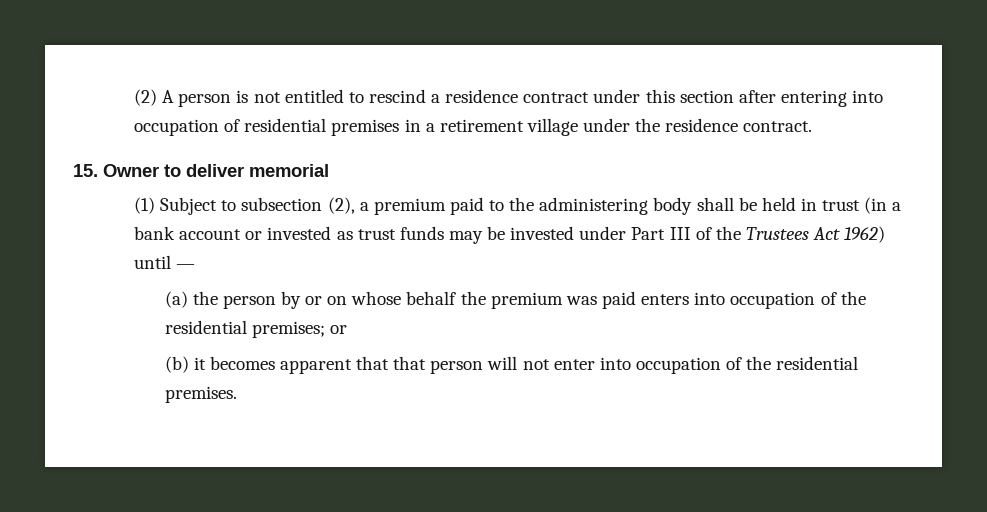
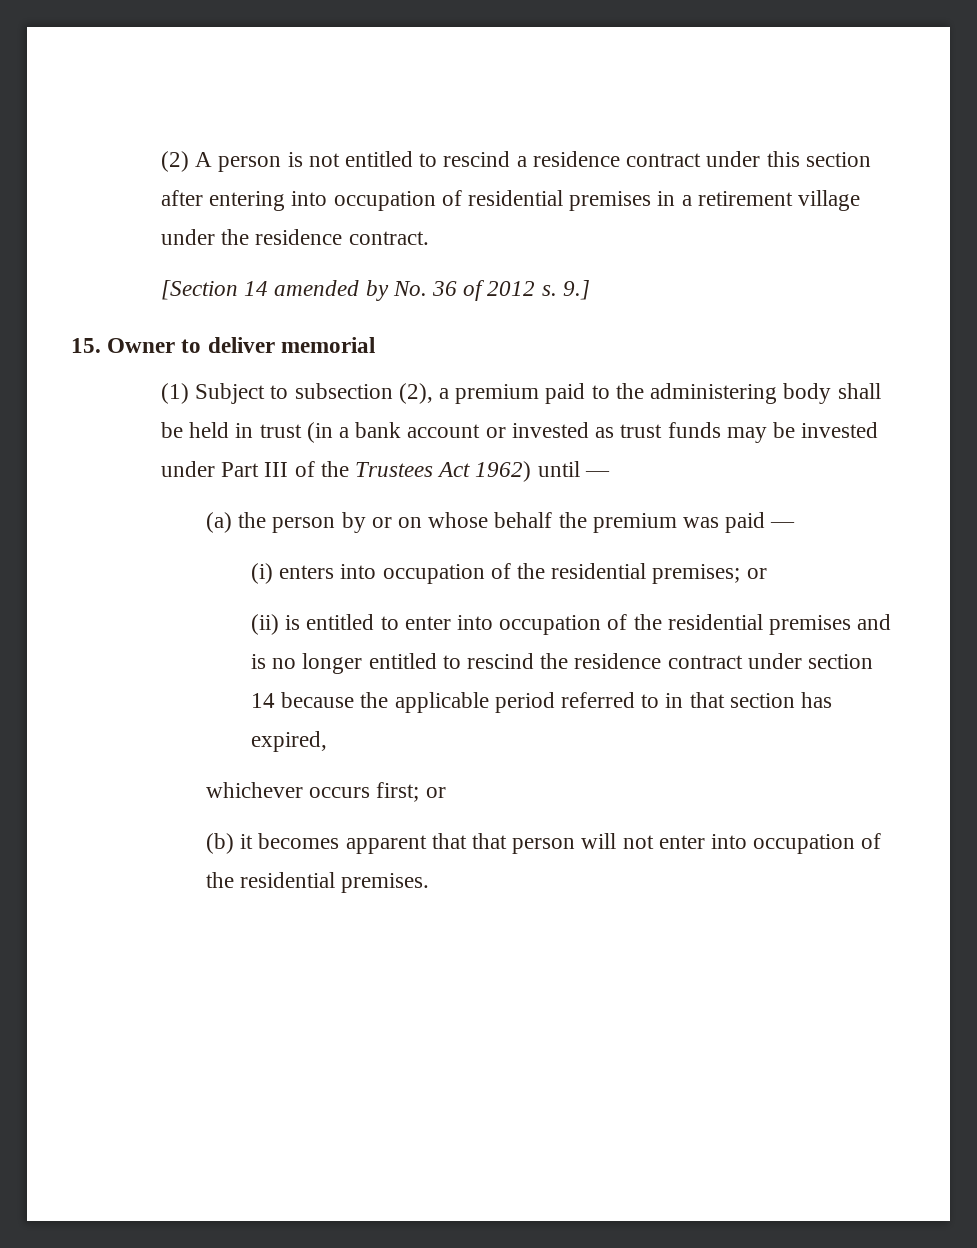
(813, 126) none -> [160,280,590,301] // [Section 14 amended by No. 36 of 2012 s. 9.]
(637, 300) none -> [770,522,796,528] [250,563,273,584] — // (i)
(347, 329) none -> [250,614,892,635] [250,653,874,674] [250,692,833,713] [250,731,327,752] [205,782,446,802] // (ii) is entitled to enter into occupation of the residential premises and is no longer entitled to rescind the residence contract under section 14 because the applicable period referred to in that section has expired, // whichever occurs first; or

